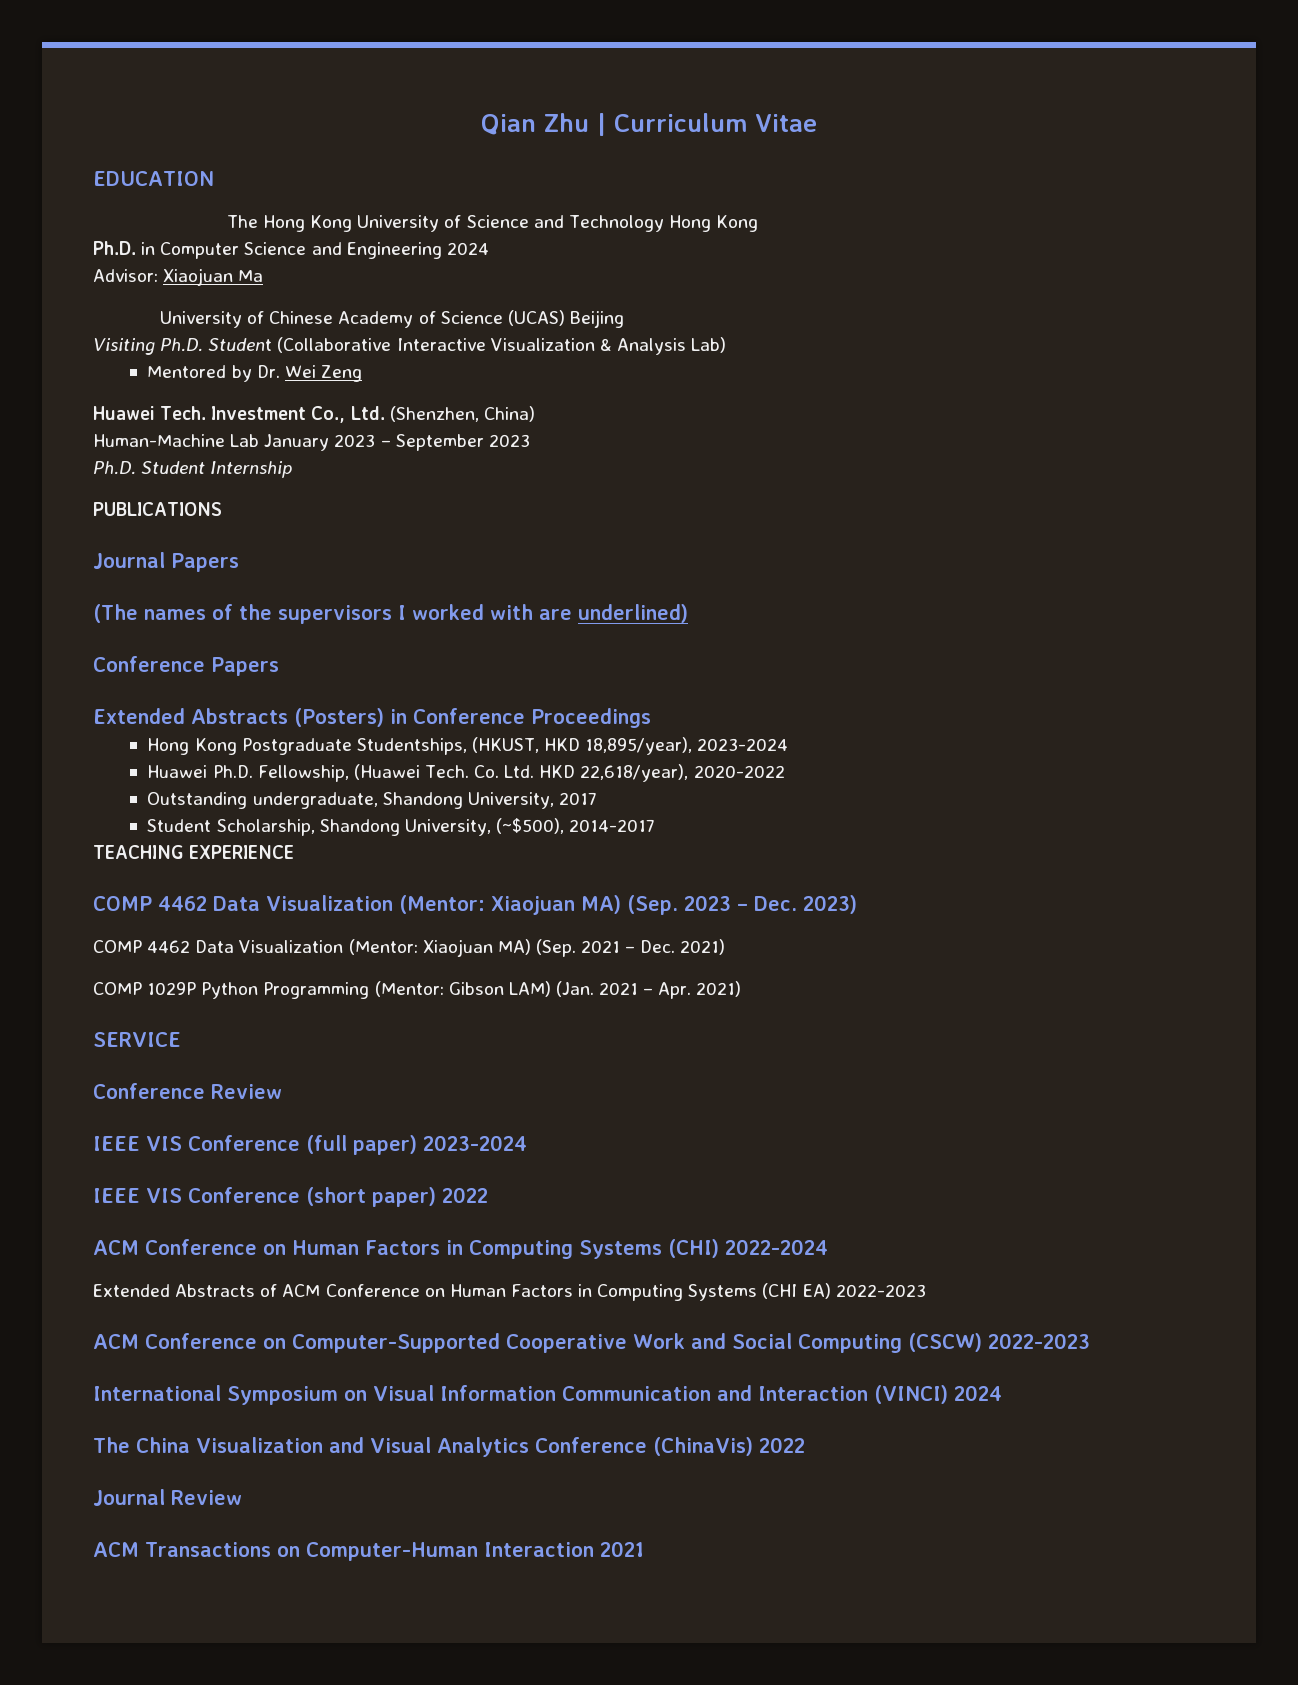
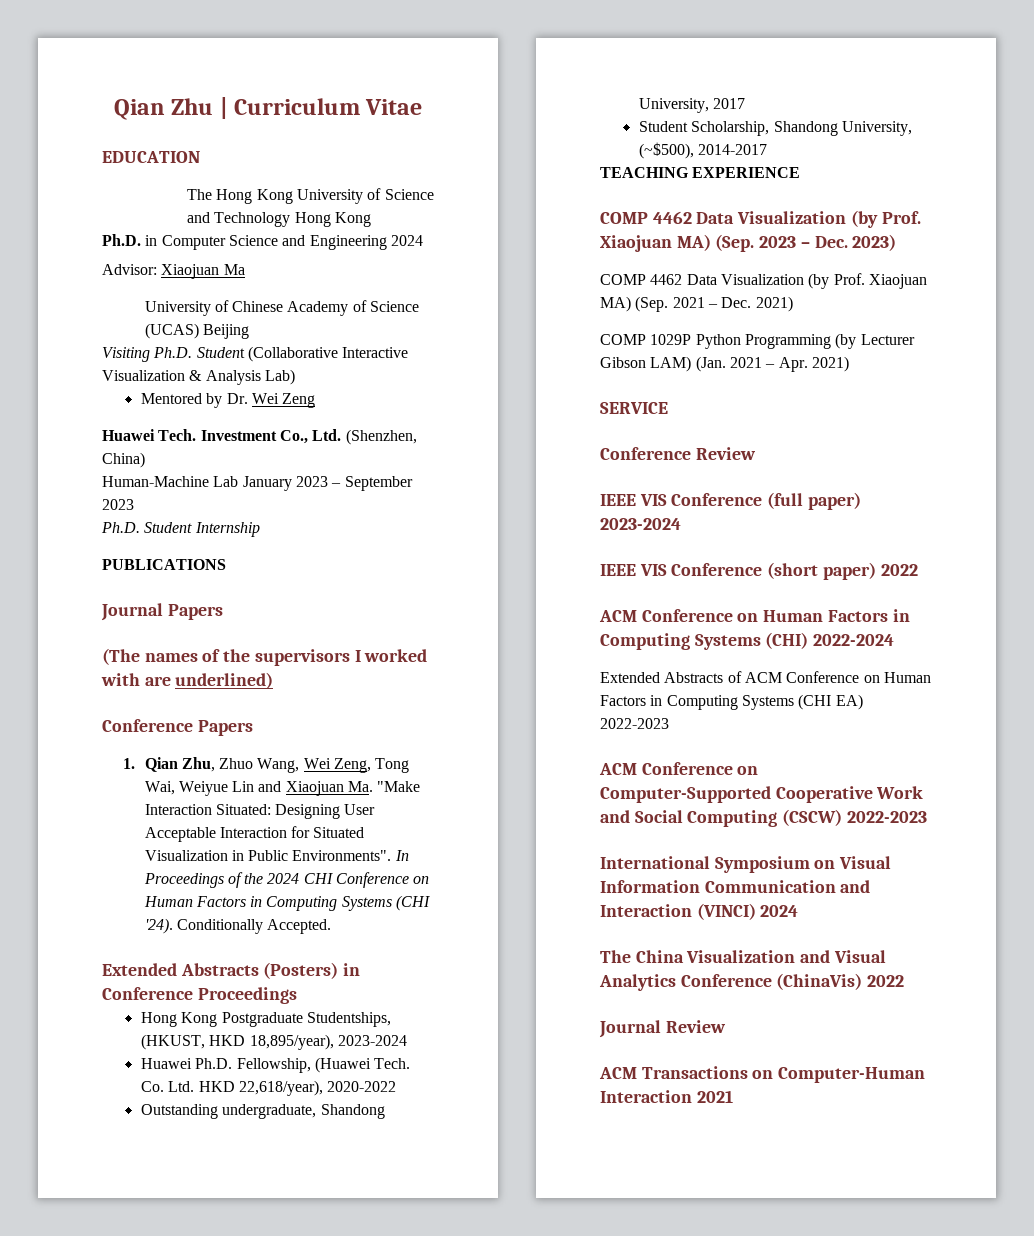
(279, 666) none -> [123,757,410,773] [144,781,421,796] [144,804,376,819] [144,826,365,842] [144,850,409,861] [143,872,430,888] [143,895,431,911] [144,918,332,934] // 1. Qian Zhu, Zhuo Wang, Wei Zeng, Tong Wai, Weiyue Lin and Xiaojuan Ma. "Make Interaction Situated: Designing User Acceptable Interaction for Situated Visualization in Public Environments". In Proceedings of the 2024 CHI Conference on Human Factors in Computing Systems (CHI '24). Conditionally Accepted.
[399,895,485,914] (Mentor: -> [850,210,921,228] (by Prof.
[348,939,418,955] (Mentor: -> [808,273,865,289] (by Prof.
[374,981,444,997] (Mentor: -> [835,333,915,349] (by Lecturer

